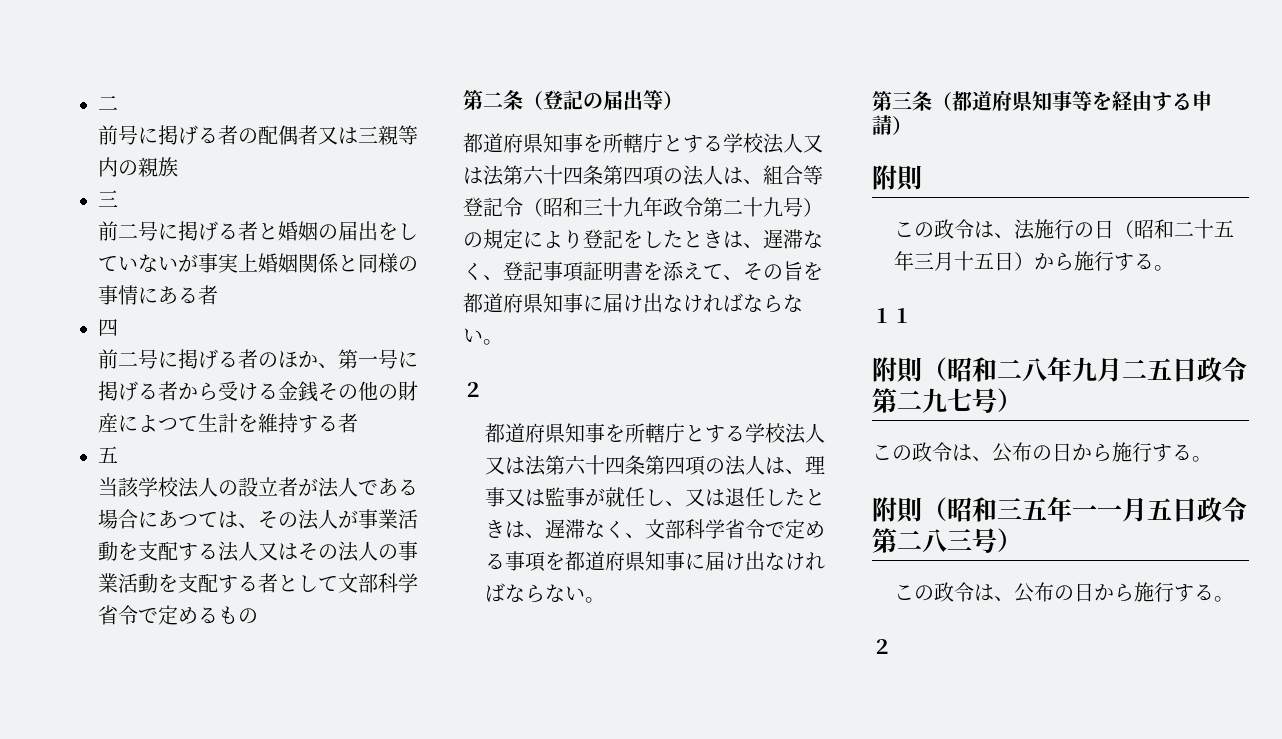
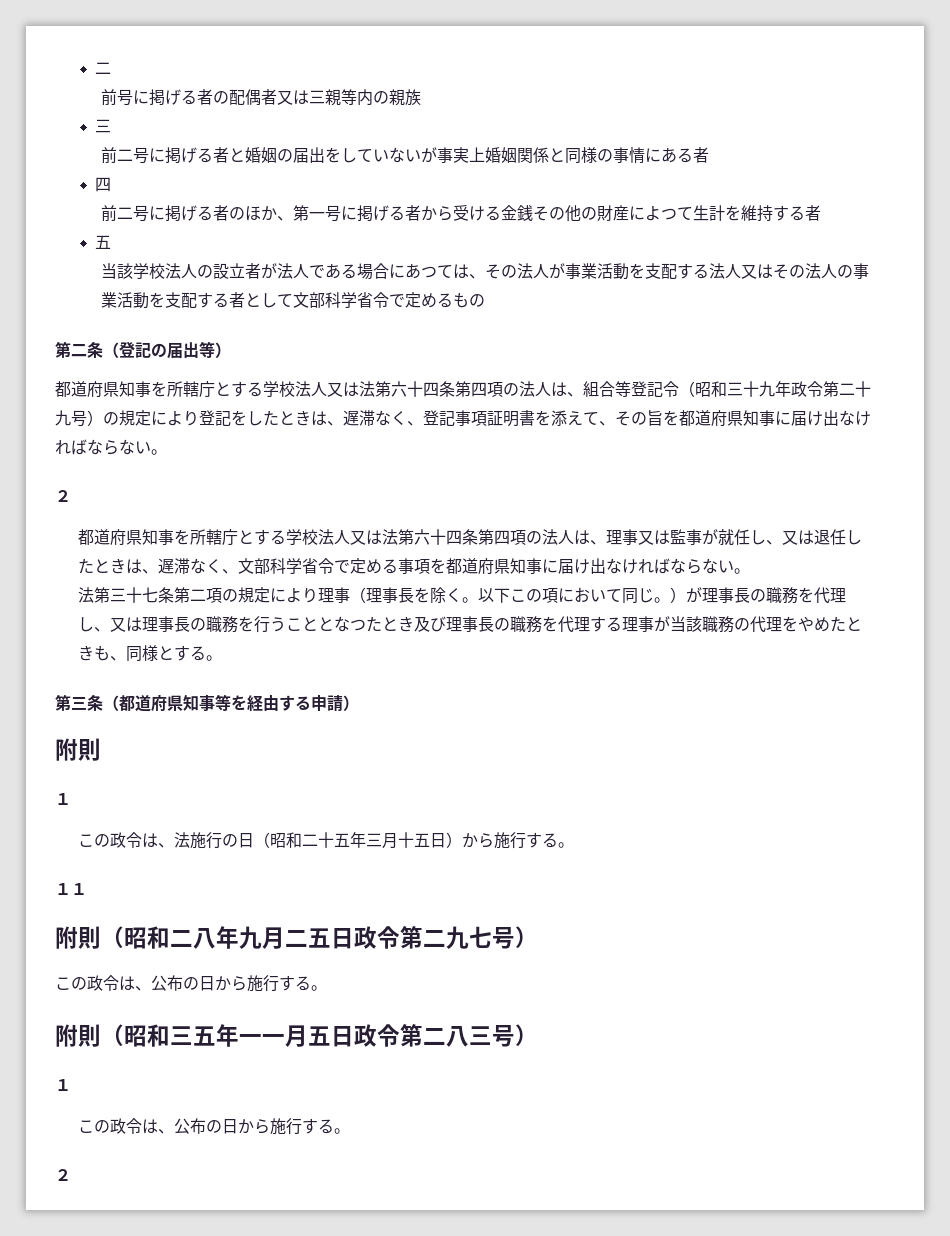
(606, 600) none -> [77,587,846,604] [77,616,862,633] [77,645,222,662] // 法第三十七条第二項の規定により理事（理事長を除く。以下この項において同じ。）が理事長の職務を代理し、又は理事長の職務を行うこととなつたとき及び理事長の職務を代理する理事が当該職務の代理をやめたときも、同様とする。
(922, 178) none -> [55,793,71,805] // １
(1022, 540) none -> [55,1079,71,1091] // １

